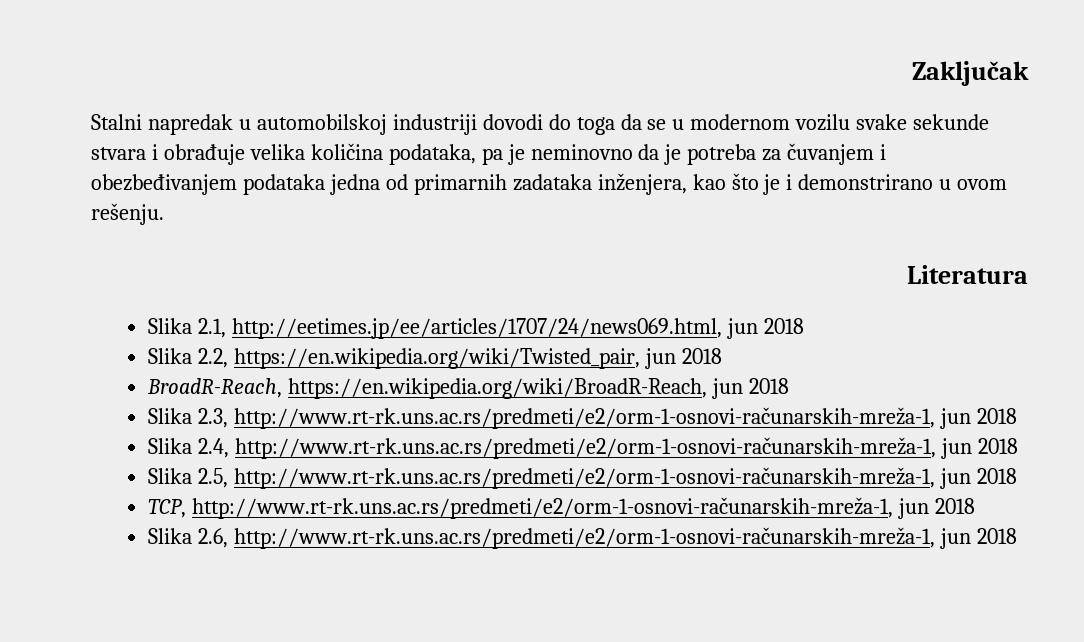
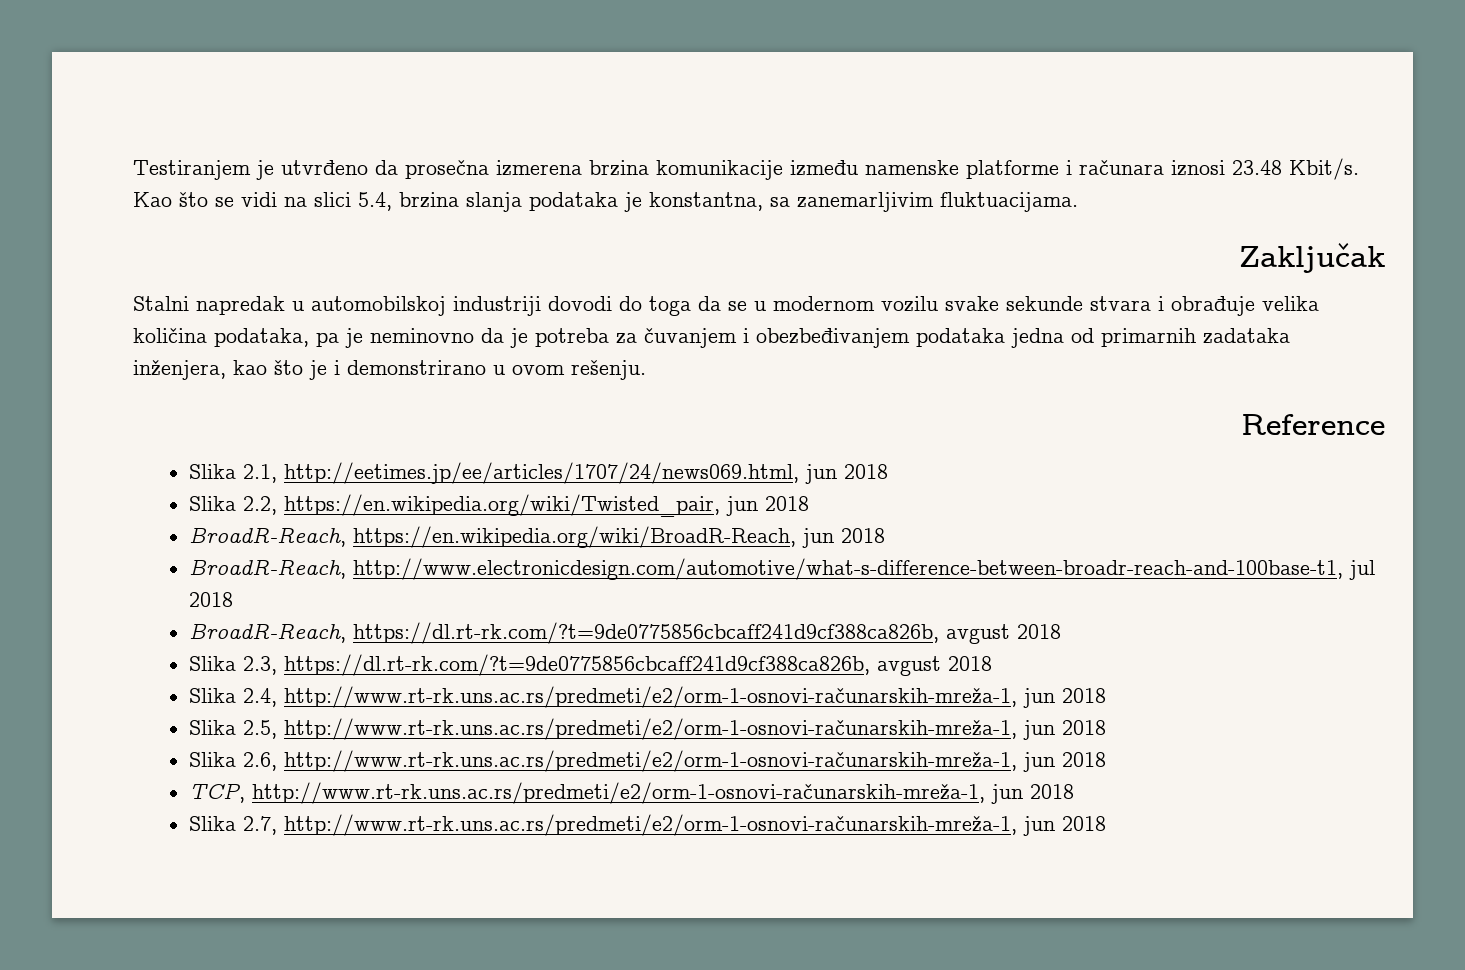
(912, 73) none -> [133,158,1359,180] [133,192,1078,212] Testiranjem je utvrđeno da prosečna izmerena brzina komunikacije između namenske platforme i računara iznosi 23.48 Kbit/s. Kao što se vidi na slici 5.4, brzina slanja podataka je konstantna, sa zanemarljivim fluktuacijama. //
[907,265,1028,284] Literatura -> [1241,414,1385,435] Reference
(790, 386) none -> [189,558,1376,580] [189,592,234,607] [189,622,1062,644] // BroadR-Reach, http://www.electronicdesign.com/automotive/what-s-difference-between-broadr-reach-and-100base-t1, jul 2018 // BroadR-Reach, https://dl.rt-rk.com/?t=9de0775856cbcaff241d9cf388ca826b, avgust 2018
[234,407,972,429] http://www.rt-rk.uns.ac.rs/predmeti/e2/orm-1-osnovi-računarskih-mreža-1, jun -> [284,654,942,676] https://dl.rt-rk.com/?t=9de0775856cbcaff241d9cf388ca826b, avgust
(1018, 476) none -> [189,750,1107,772] // Slika 2.6, http://www.rt-rk.uns.ac.rs/predmeti/e2/orm-1-osnovi-računarskih-mreža-1, jun 2018
[198,528,229,548] 2.6, -> [243,816,278,835] 2.7,

